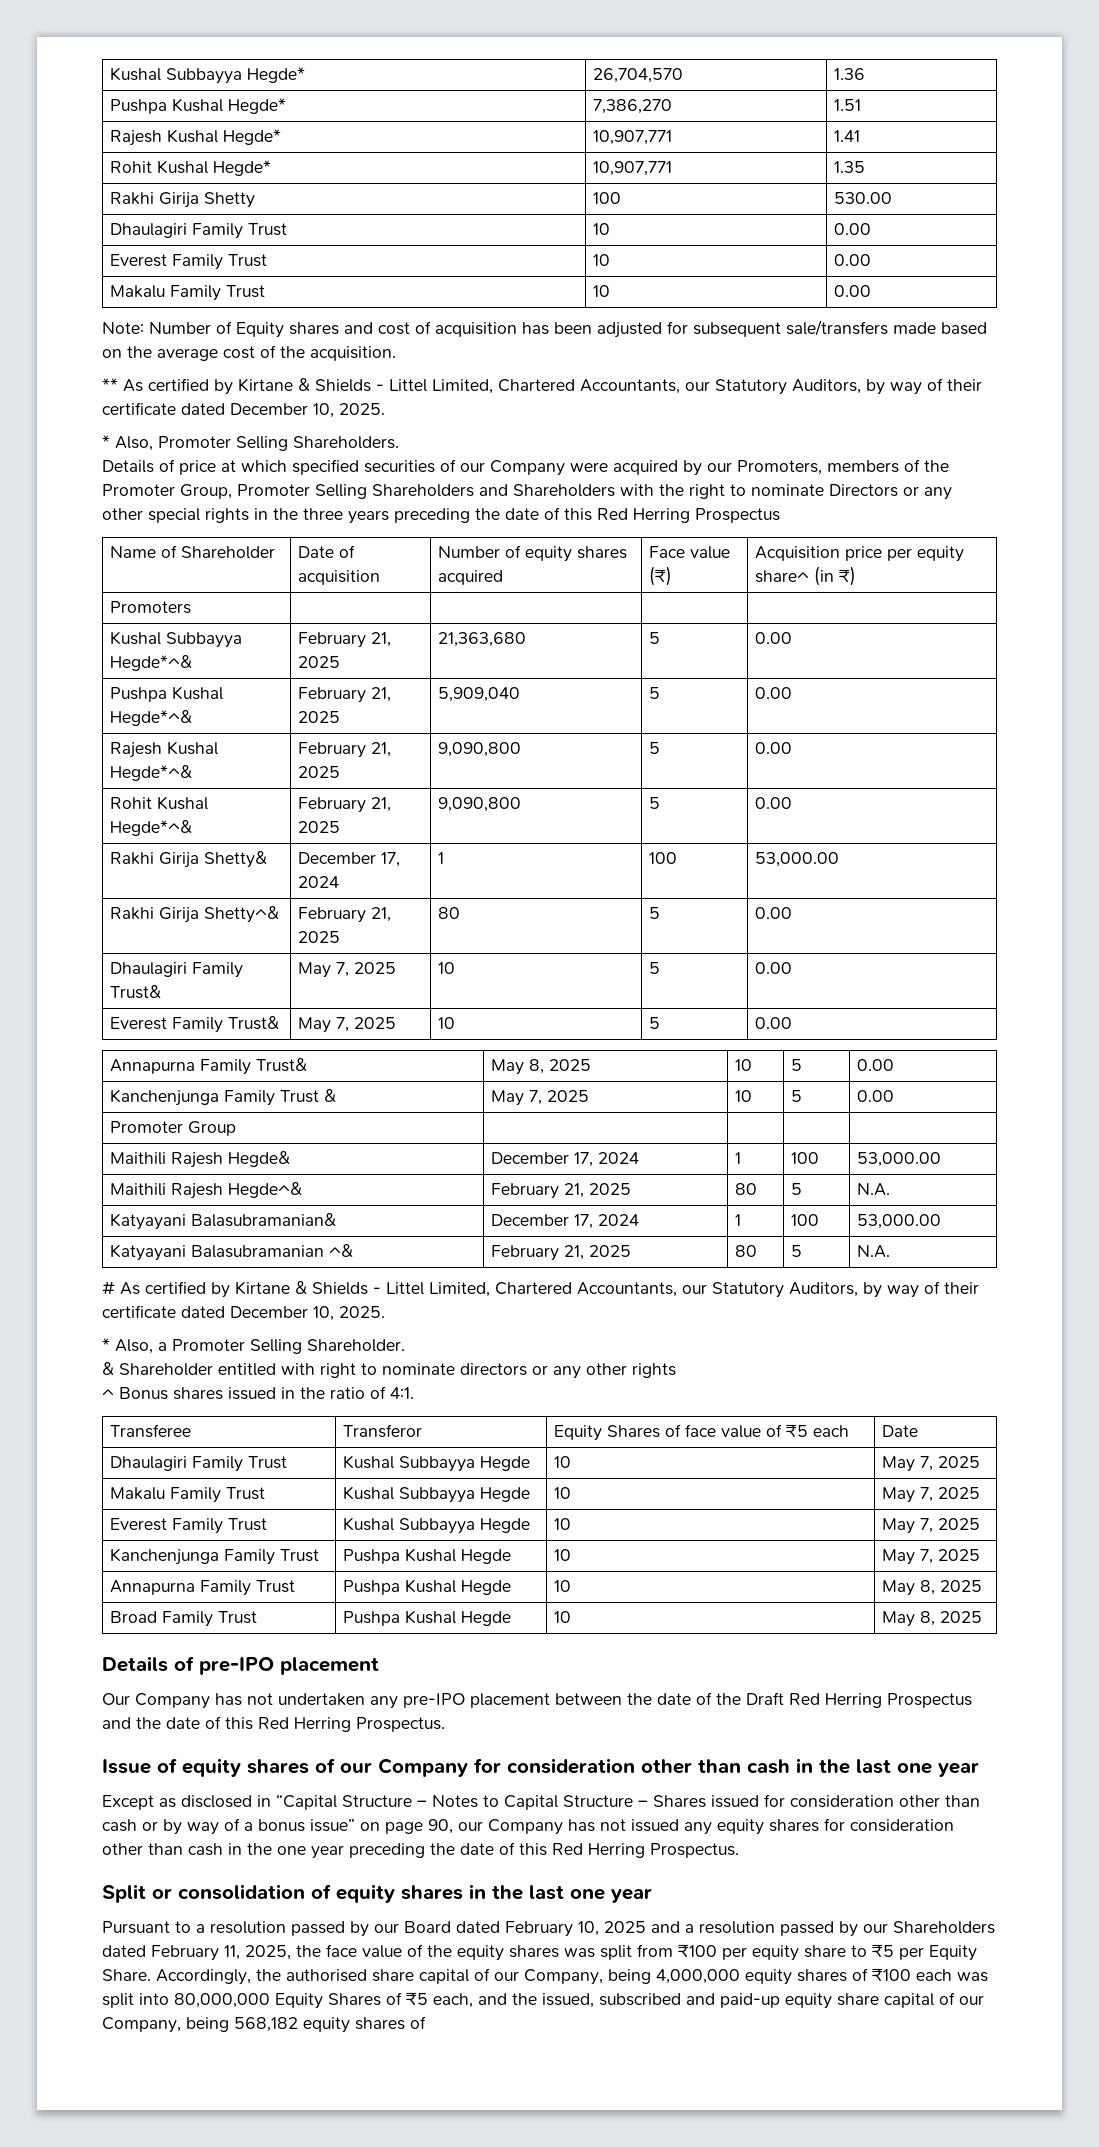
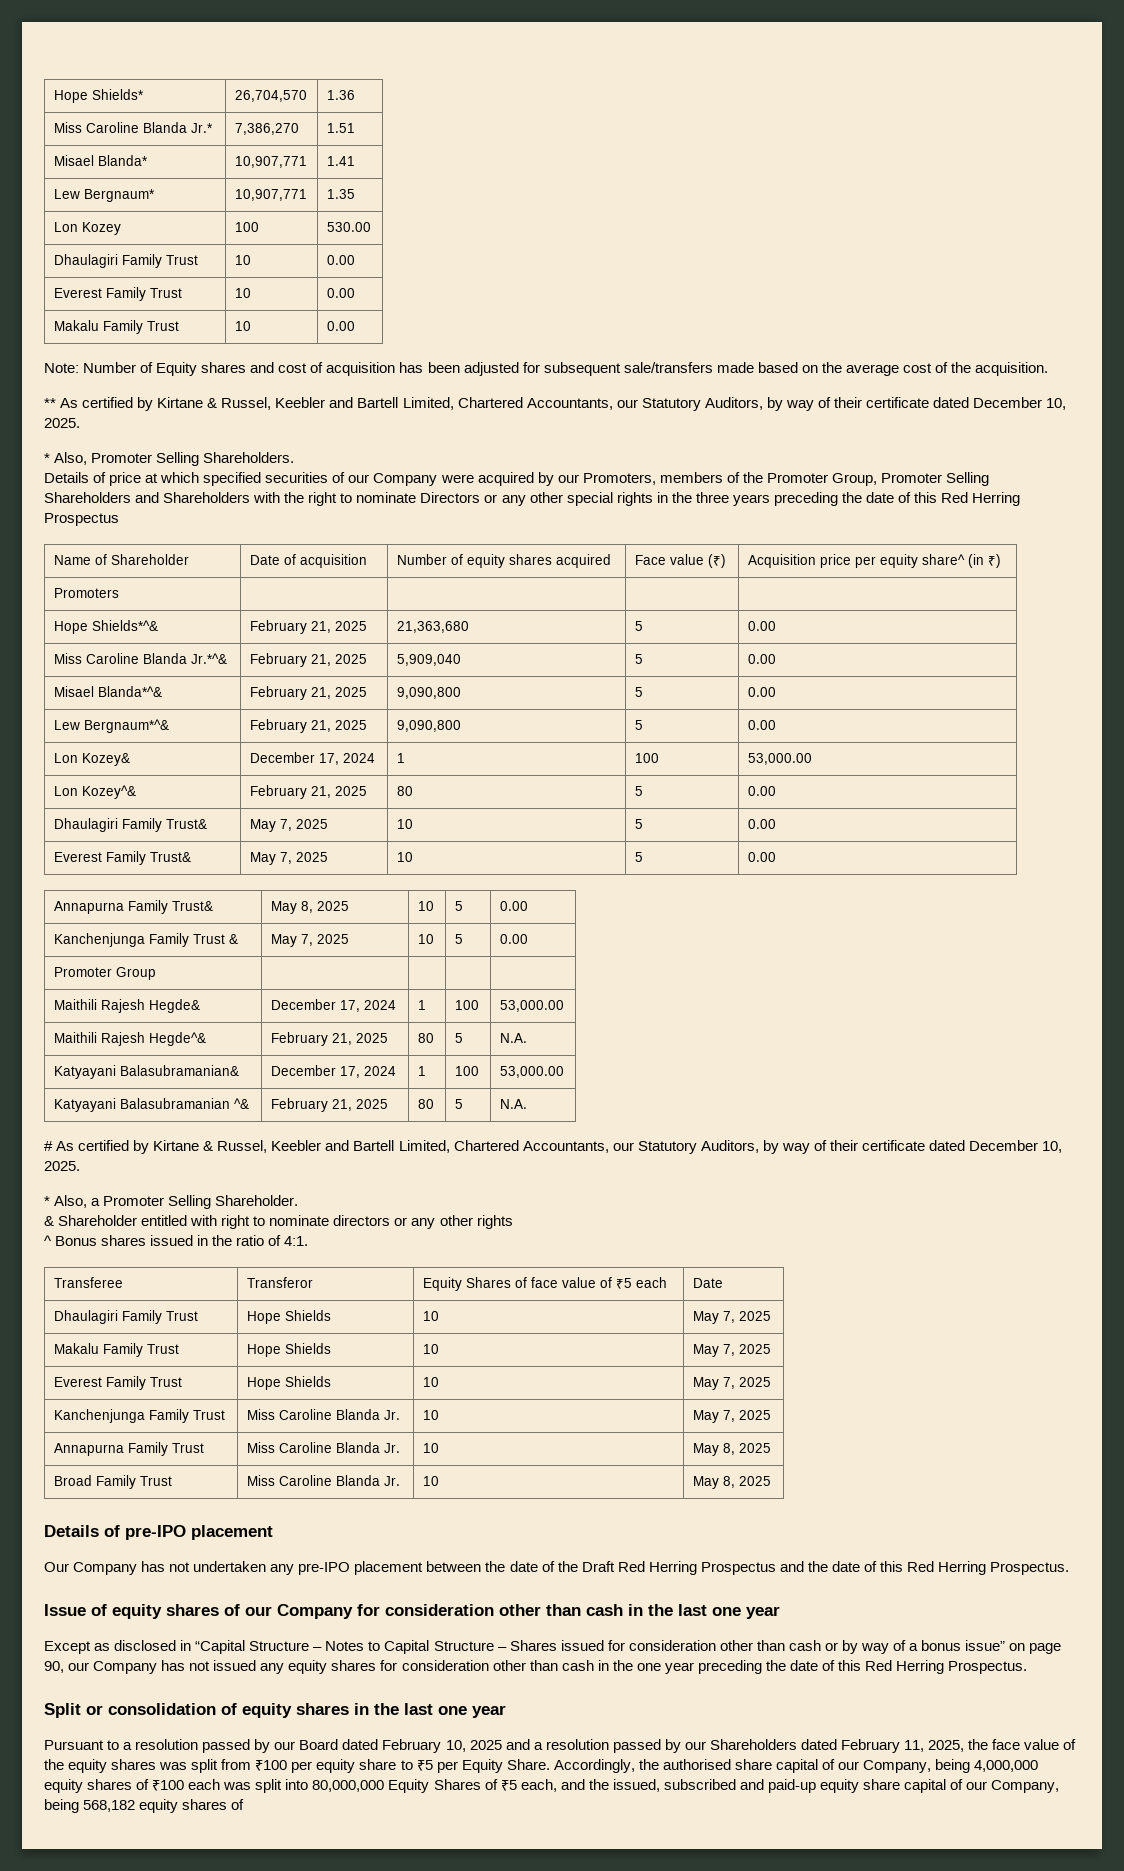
[109,67,305,84] Kushal Subbayya Hegde* -> [53,89,144,103] Hope Shields*
[109,98,286,114] Pushpa Kushal Hegde* -> [53,122,213,133] Miss Caroline Blanda Jr.*
[109,129,281,146] Rajesh Kushal Hegde* -> [53,155,148,166] Misael Blanda*
[109,160,271,176] Rohit Kushal Hegde* -> [53,189,155,202] Lew Bergnaum*
[109,192,255,208] Rakhi Girija Shetty -> [53,222,121,235] Lon Kozey
[315,379,427,392] Shields - Littel -> [221,397,399,410] Russel, Keebler and Bartell
[109,631,242,648] [109,655,192,671] Kushal Subbayya Hegde*^& -> [53,620,158,634] Hope Shields*^&
[109,686,223,702] [109,710,192,726] Pushpa Kushal Hegde*^& -> [53,653,227,664] Miss Caroline Blanda Jr.*^&
[109,741,218,758] [109,765,192,781] [297,742,391,758] [297,766,340,778] [437,742,521,757] [648,742,660,754] [754,742,792,754] [109,796,208,810] [109,820,192,836] [297,797,391,813] [297,821,340,833] [437,797,521,812] [648,797,660,809] [754,797,792,809] [109,851,267,868] [297,852,400,867] [297,876,339,888] [437,852,444,864] [648,852,677,864] [754,852,839,867] [109,906,279,923] Rajesh Kushal Hegde*^& | February 21, 2025 | 9,090,800 | 5 | 0.00 // Rohit Kushal Hegde*^& | February 21, 2025 | 9,090,800 | 5 | 0.00 // Rakhi Girija Shetty& | December 17, 2024 | 1 | 100 | 53,000.00 // Rakhi Girija Shetty^& -> [53,686,162,697] [249,686,367,700] [396,687,461,699] [634,687,643,697] [747,687,776,697] [53,719,169,733] [249,719,367,733] [396,720,461,732] [634,720,643,730] [747,720,776,730] [53,753,130,766] [249,752,375,765] [396,753,405,763] [634,753,659,763] [747,753,812,765] [53,785,136,799] Misael Blanda*^& | February 21, 2025 | 9,090,800 | 5 | 0.00 // Lew Bergnaum*^& | February 21, 2025 | 9,090,800 | 5 | 0.00 // Lon Kozey& | December 17, 2024 | 1 | 100 | 53,000.00 // Lon Kozey^&
[312,1282,424,1295] Shields - Littel -> [217,1140,395,1153] Russel, Keebler and Bartell
[342,1455,530,1472] Kushal Subbayya Hegde -> [246,1310,331,1324] Hope Shields
[342,1486,530,1503] Kushal Subbayya Hegde -> [246,1343,331,1357] Hope Shields
[342,1517,530,1534] Kushal Subbayya Hegde -> [246,1376,331,1390] Hope Shields
[342,1548,511,1564] Pushpa Kushal Hegde -> [246,1409,400,1420] Miss Caroline Blanda Jr.
[342,1579,511,1595] Pushpa Kushal Hegde -> [246,1442,400,1453] Miss Caroline Blanda Jr.
[342,1610,511,1626] Pushpa Kushal Hegde -> [246,1475,400,1486] Miss Caroline Blanda Jr.

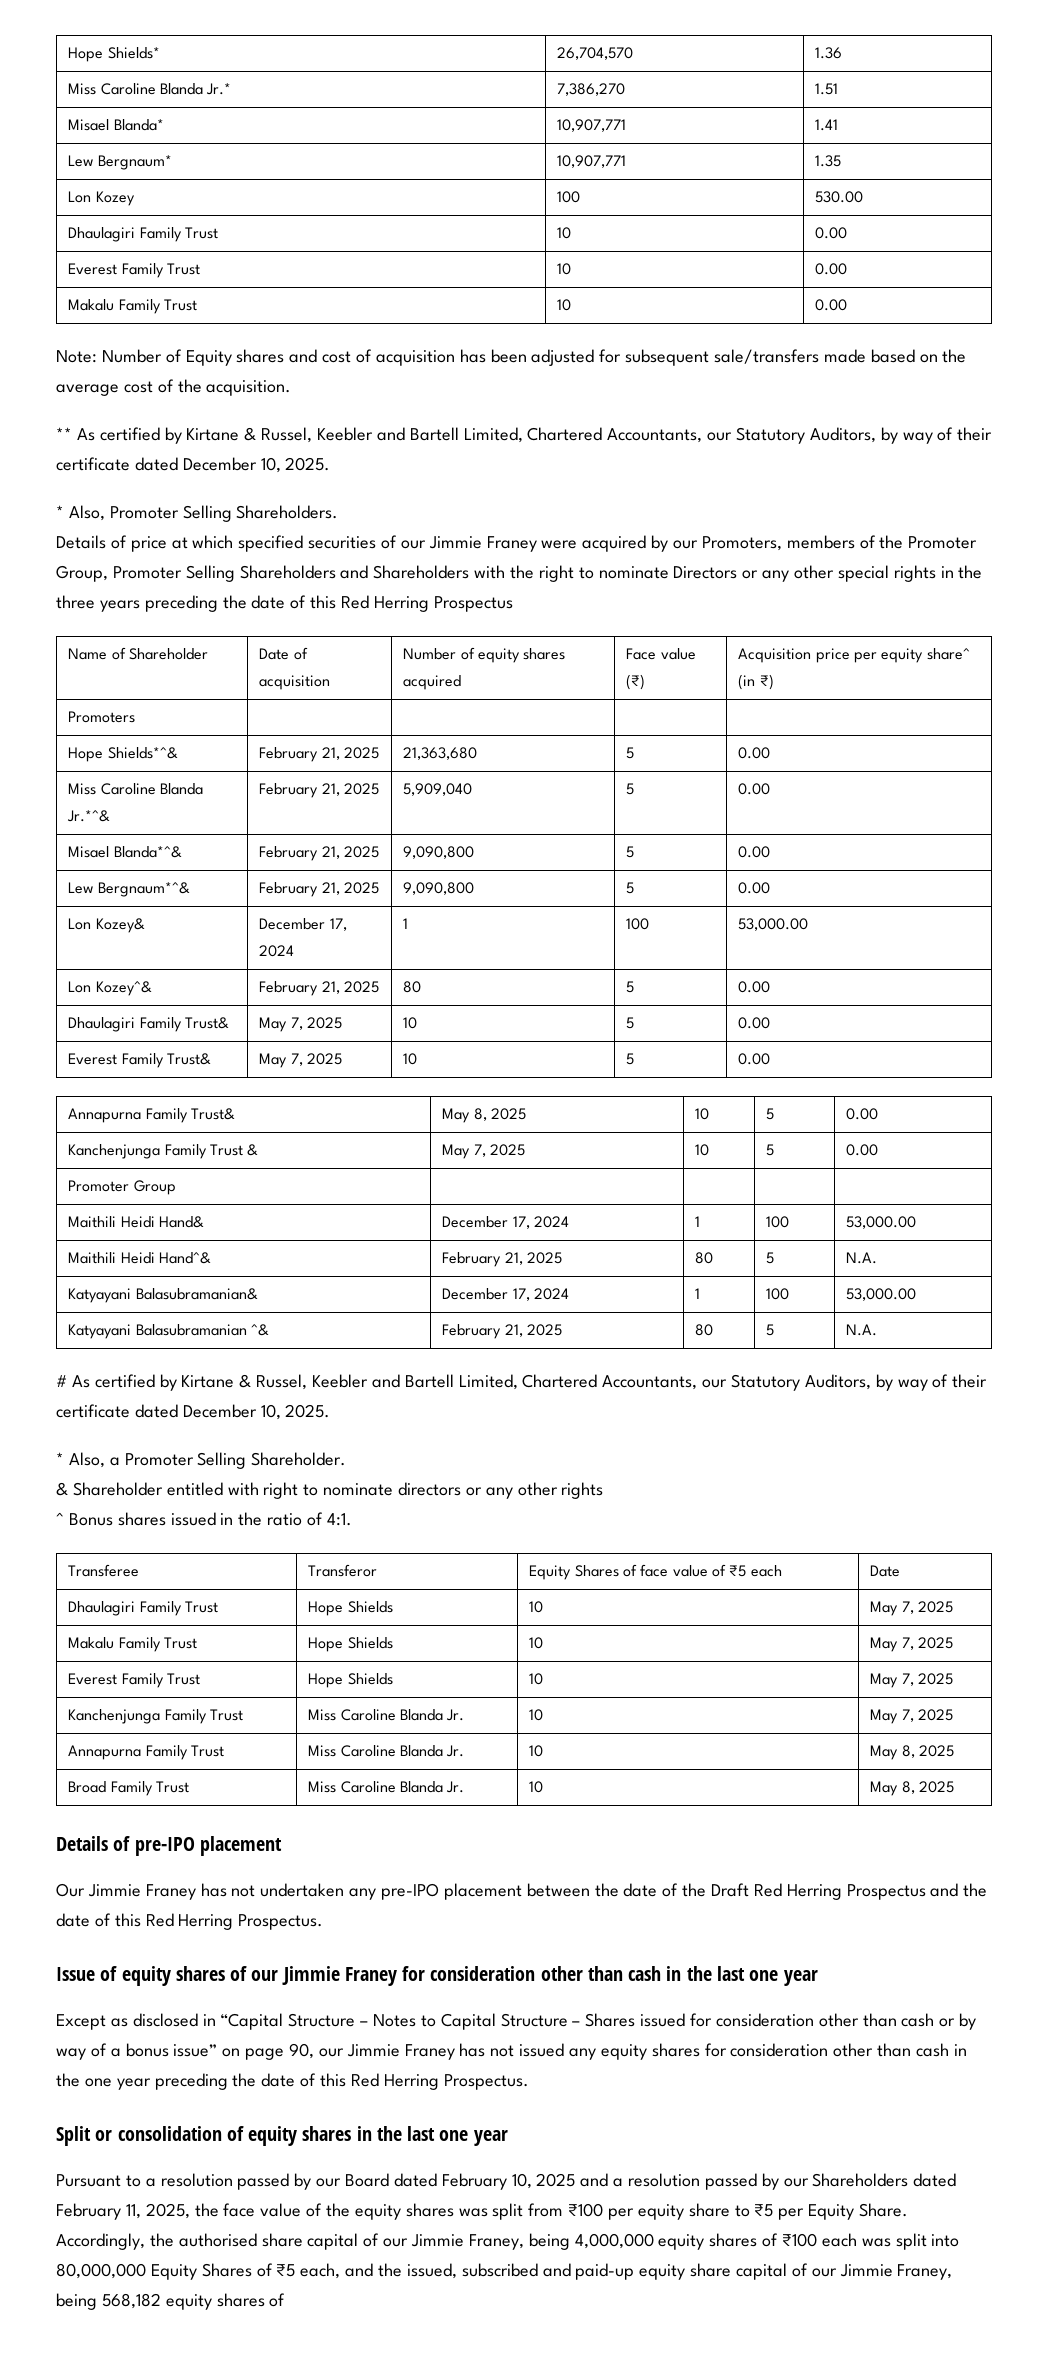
[373,473,438,486] Company -> [428,536,537,552] Jimmie Franey
[100,999,200,1013] Rajesh Hegde& -> [120,1216,204,1228] Heidi Hand&
[100,1032,206,1046] Rajesh Hegde^& -> [120,1252,211,1264] Heidi Hand^&
[73,1562,138,1575] Company -> [87,1884,196,1900] Jimmie Franey
[277,1604,353,1619] Company -> [281,1966,397,1986] Jimmie Franey
[93,1661,158,1674] Company -> [346,2044,455,2060] Jimmie Franey
[863,1760,932,1773] Company, -> [411,2234,524,2250] Jimmie Franey,
[991,1780,1060,1793] Company, -> [839,2264,953,2280] Jimmie Franey,

